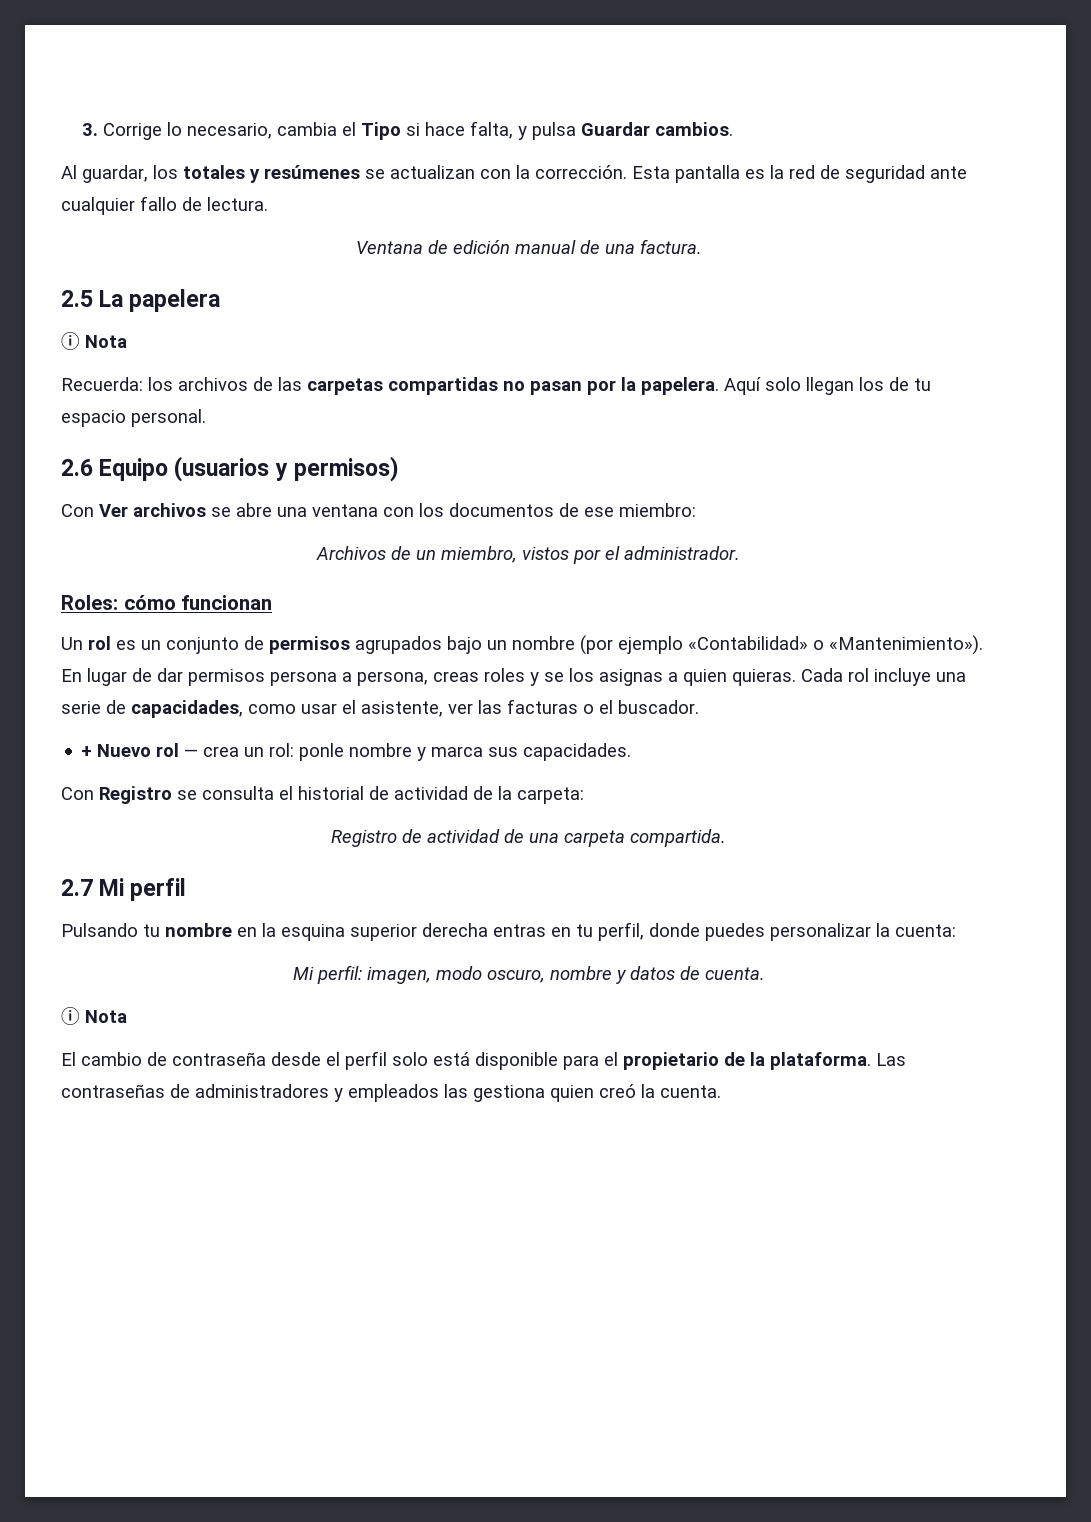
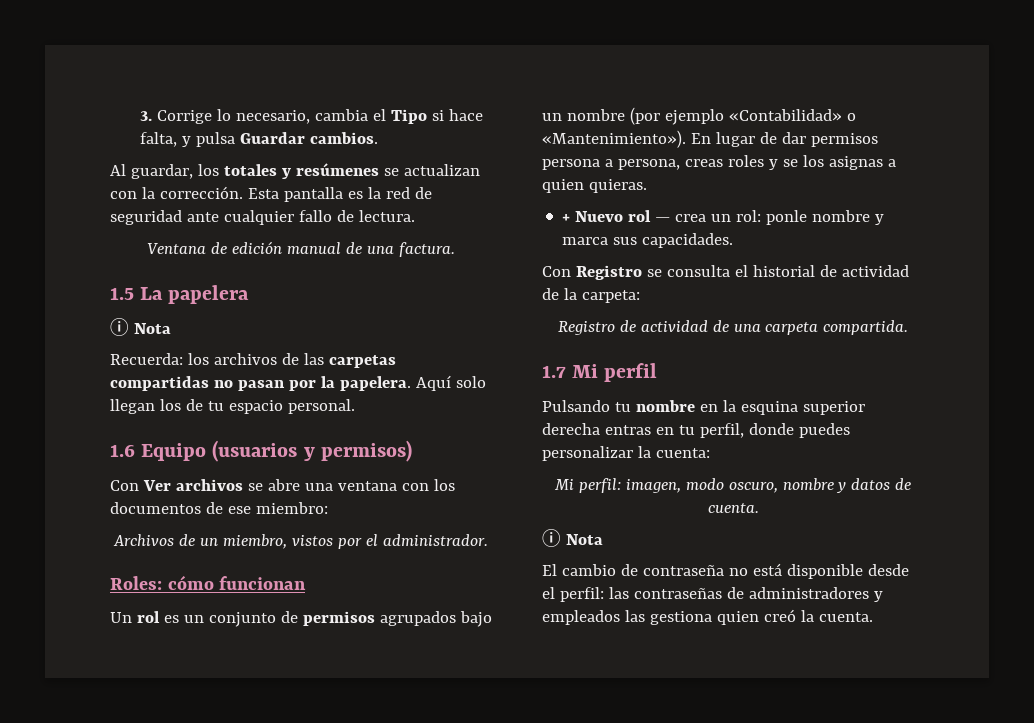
[61,290,93,307] 2.5 -> [110,287,134,300] 1.5
[61,459,93,476] 2.6 -> [110,444,135,457] 1.6
[801,668,966,686] [61,699,699,718] Cada rol incluye una serie de capacidades, como usar el asistente, ver las facturas o el buscador. -> (647, 186) none
[61,879,93,896] 2.7 -> [542,365,566,378] 1.7
[271,1051,906,1070] desde el perfil solo está disponible para el propietario de la plataforma. Las -> [728,563,909,579] [542,587,629,602] no está disponible desde el perfil: las

